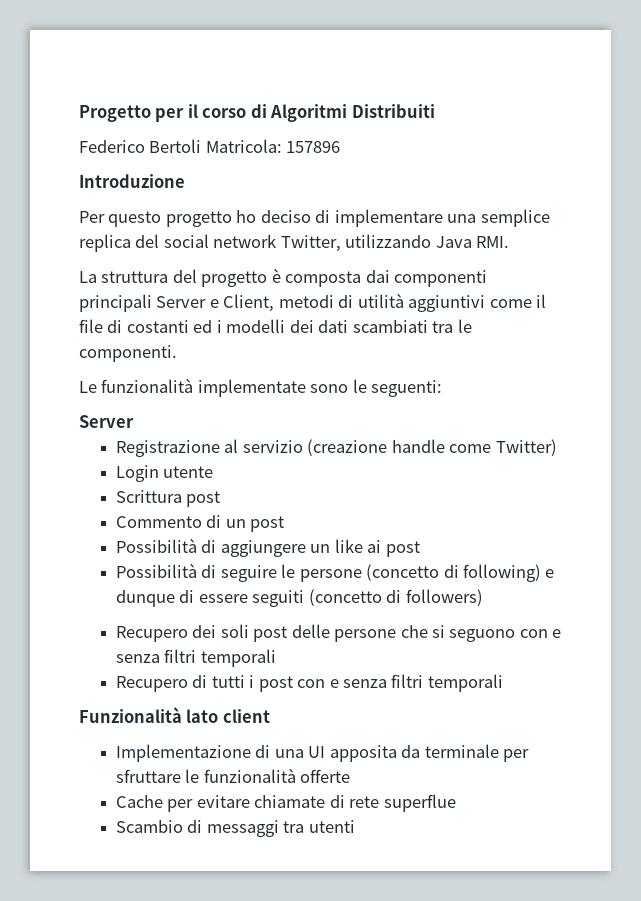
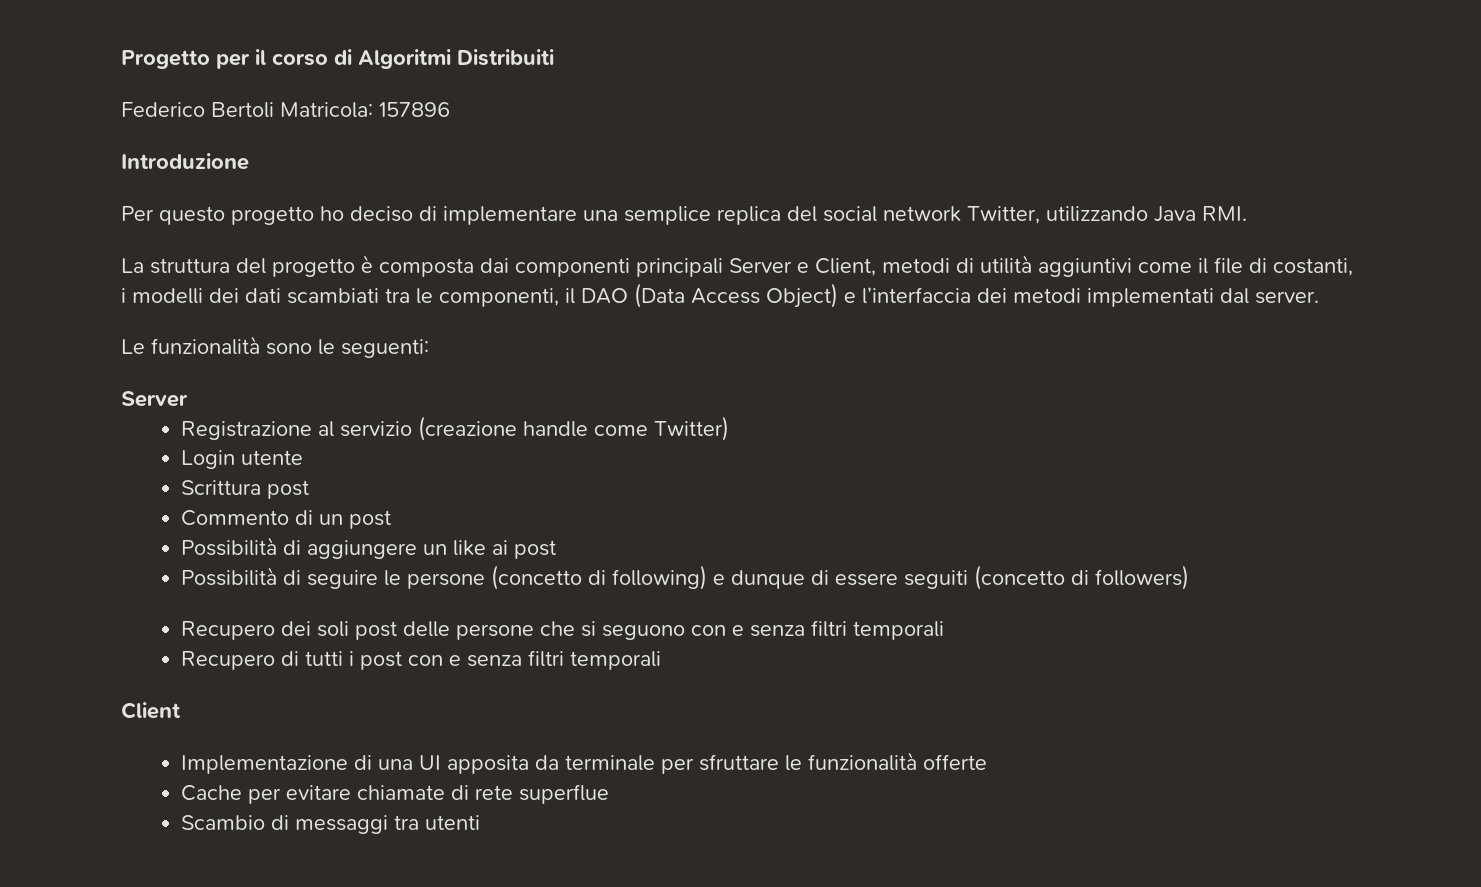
[126,320,213,333] costanti ed -> [1273,258,1353,276] costanti,
[79,345,177,362] componenti. -> [439,283,1319,308] componenti, il DAO (Data Access Object) e l’interfaccia dei metodi implementati dal server.
[197,379,306,397] implementate -> (260, 345) none
[79,707,270,723] Funzionalità lato client -> [121,702,181,719] Client

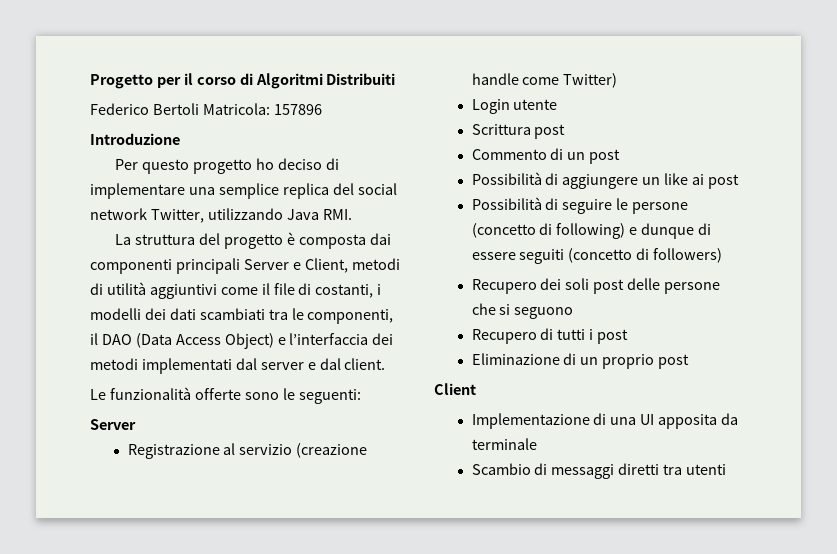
[1255,291,1319,304] server. -> [260,358,386,370] server e dal client.
(260, 345) none -> [194,388,241,400] offerte
[691,620,945,640] con e senza filtri temporali -> (574, 313) none
[408,650,662,670] con e senza filtri temporali -> [471,353,690,369] // Eliminazione di un proprio post
[661,752,988,774] [181,784,610,804] per sfruttare le funzionalità offerte // Cache per evitare chiamate di rete superflue -> (537, 444) none
(389, 824) none -> [618,463,660,475] diretti

